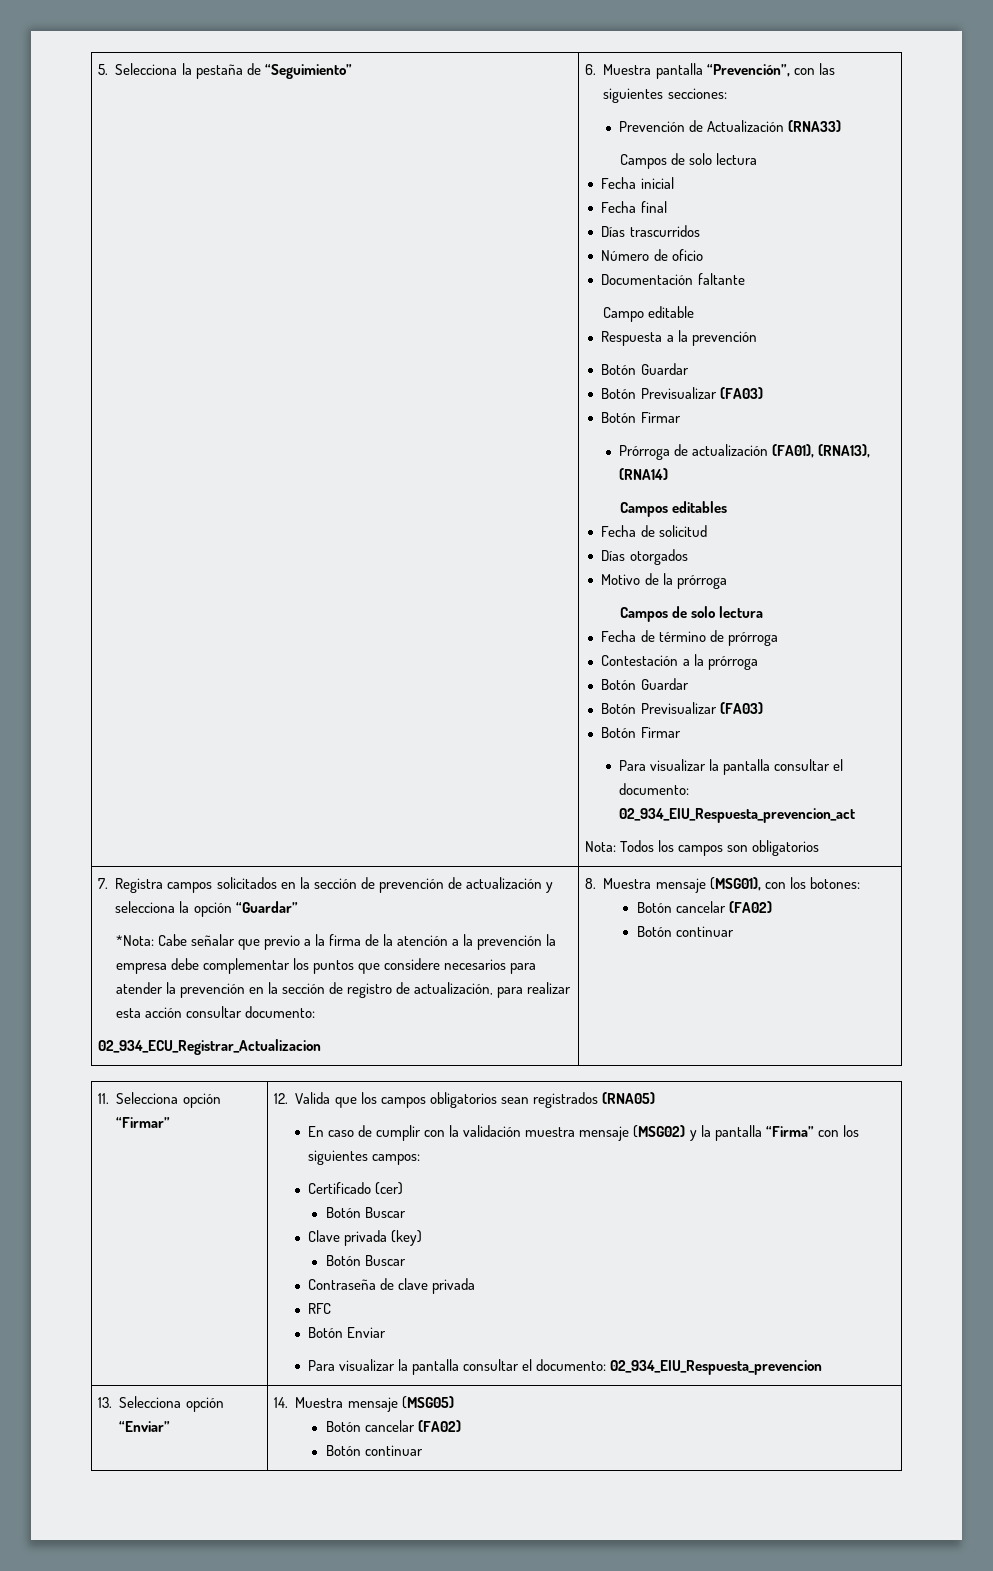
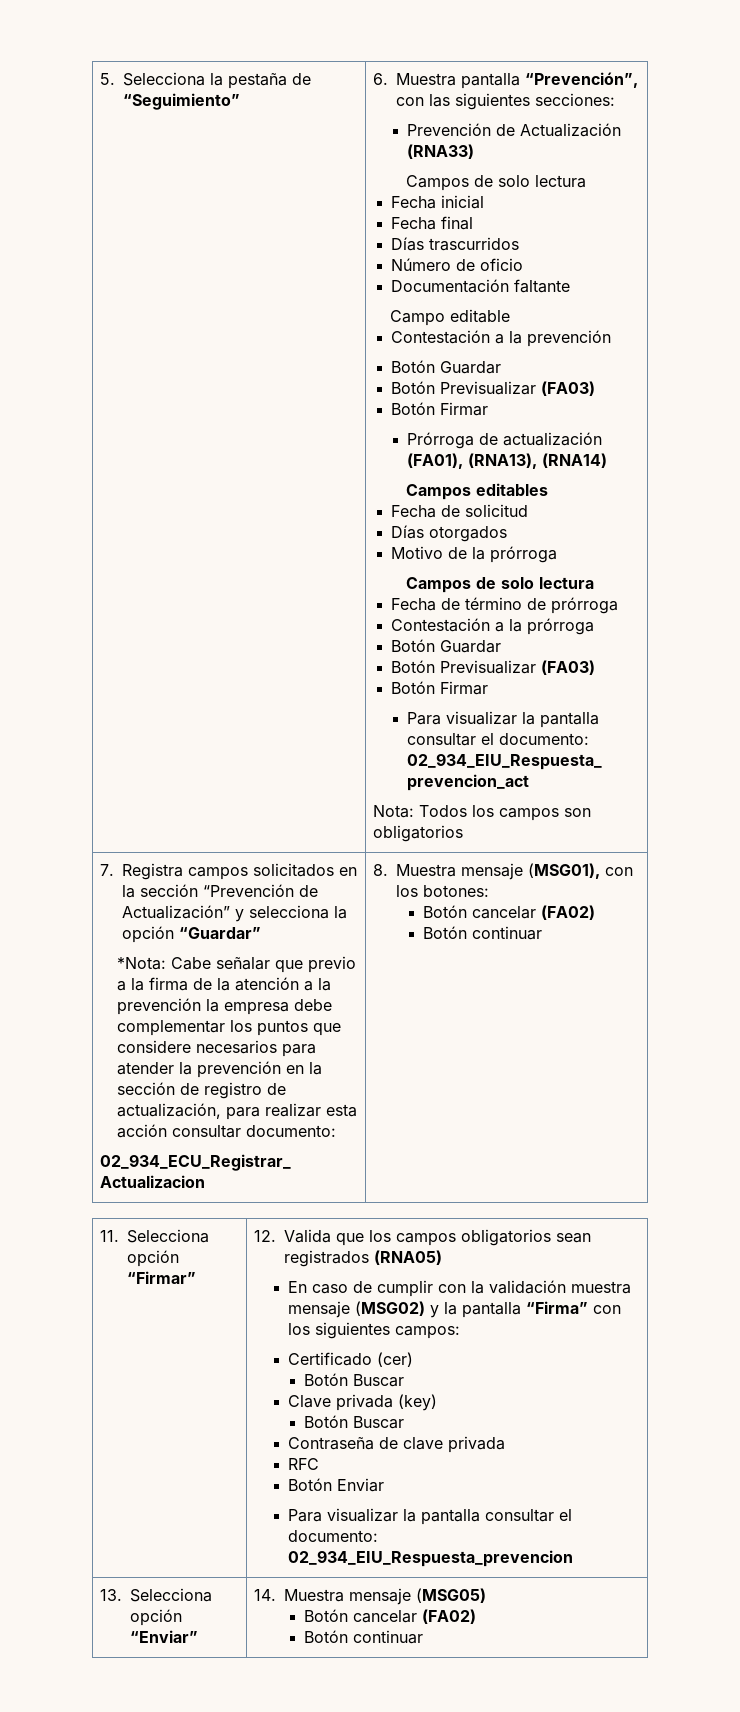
[601,331,663,346] Respuesta -> [390,330,490,344] Contestación
[360,877,542,893] de prevención de actualización -> [203,884,319,897] [122,905,231,919] “Prevención de Actualización”

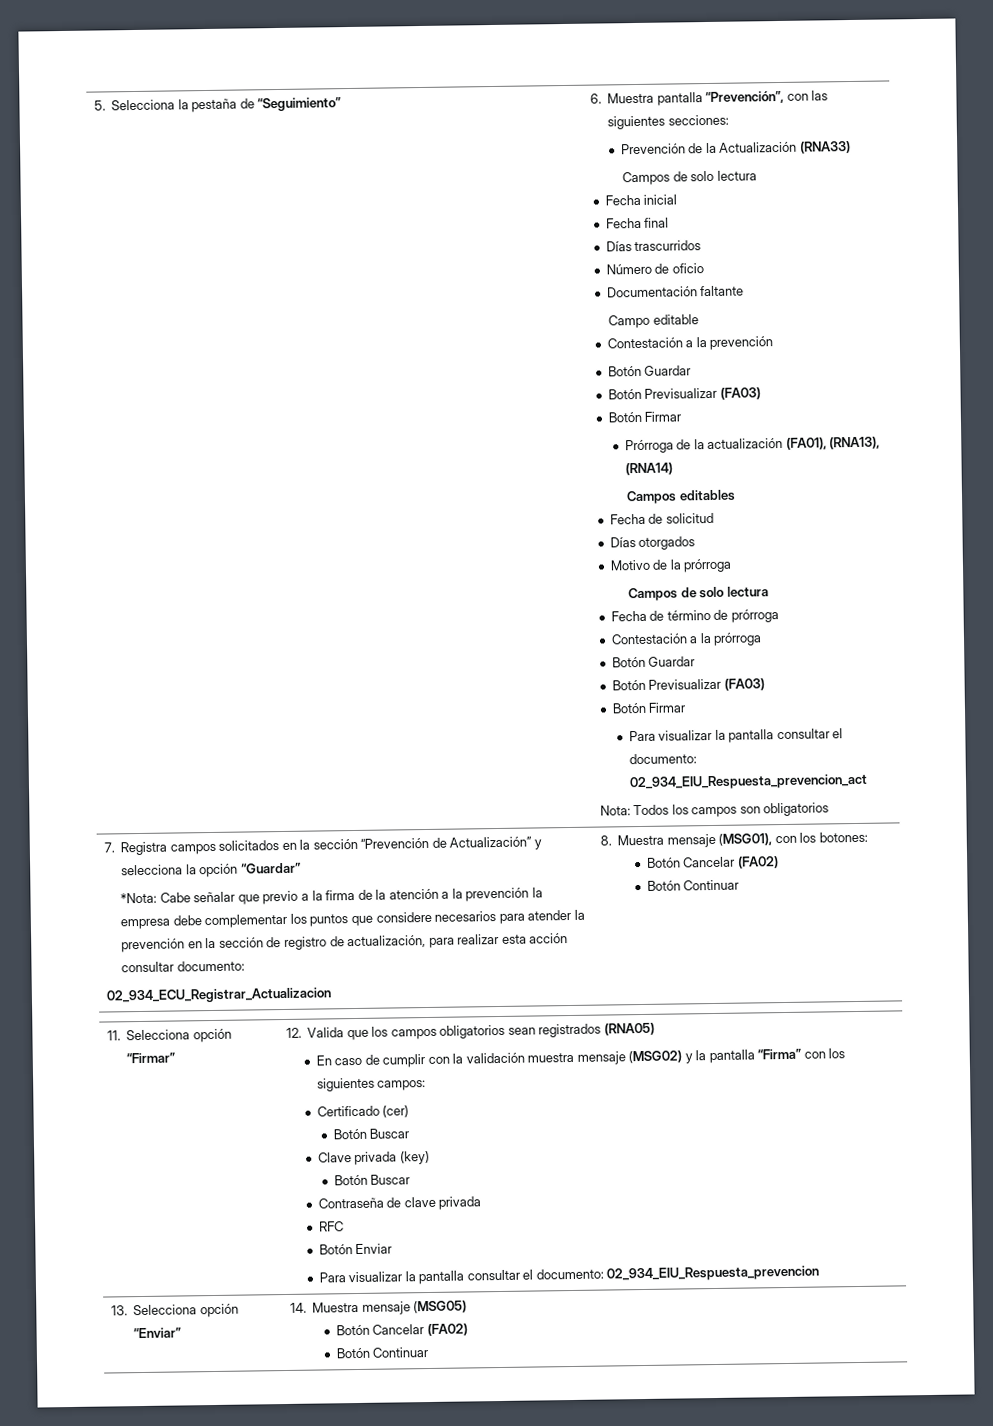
(516, 130) none -> [705,142,717,154] la
(499, 439) none -> [693,439,705,450] la
[472,905,596,920] [423,926,543,940] cancelar (FA02) // Botón continuar -> [683,856,779,869] [646,879,740,891] Cancelar (FA02) // Botón Continuar
[353,1609,477,1624] [304,1630,424,1644] cancelar (FA02) // Botón continuar -> [372,1323,468,1337] [335,1347,429,1359] Cancelar (FA02) // Botón Continuar

